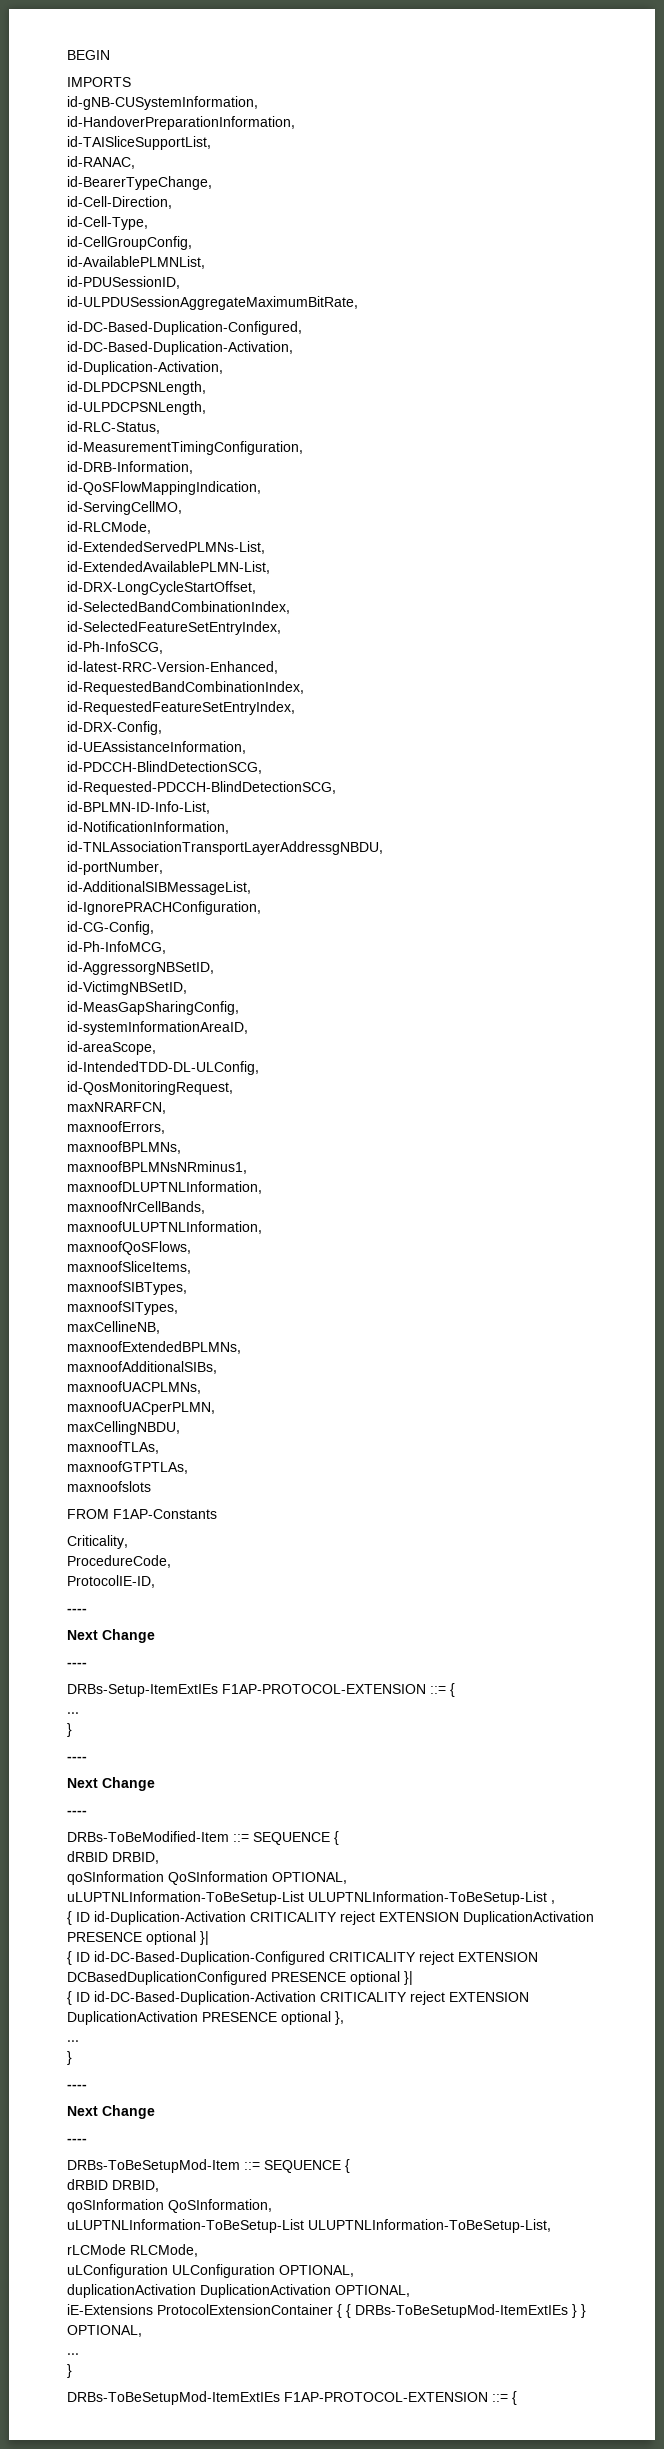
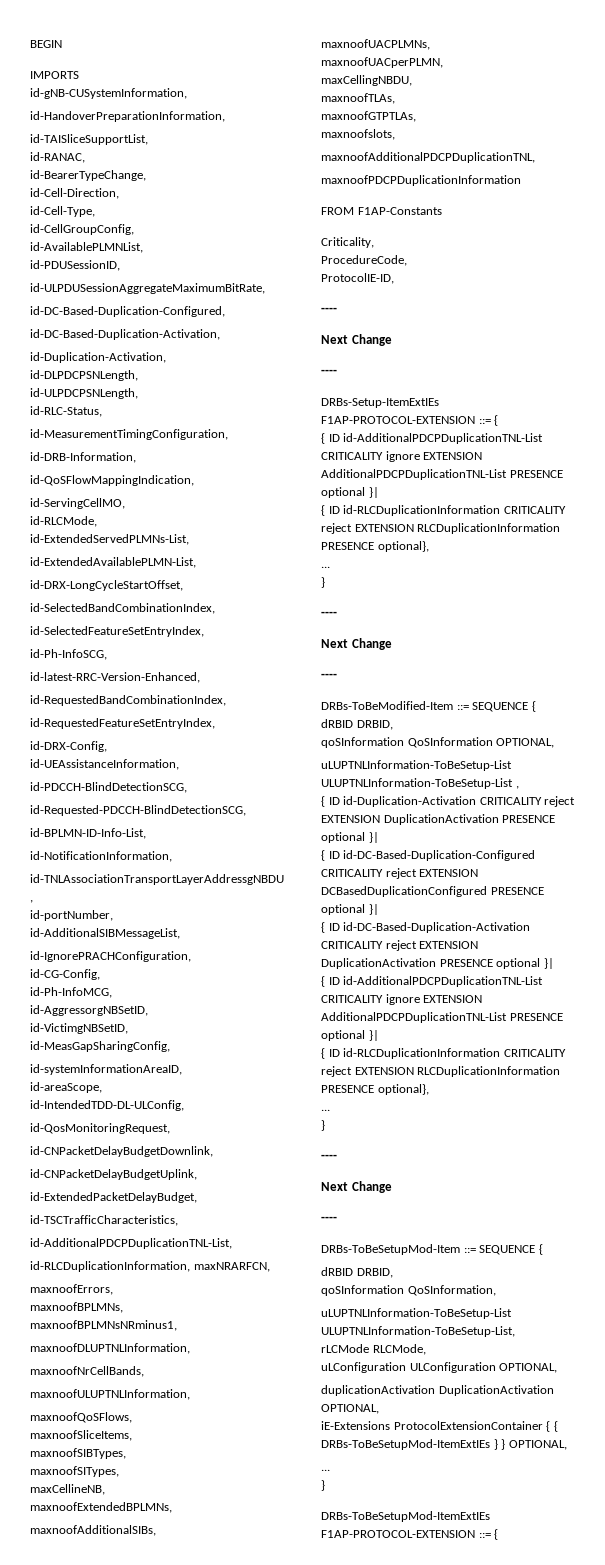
(233, 1088) none -> [30,1146,213,1157] [30,1169,197,1180] [30,1192,197,1203] [30,1215,178,1226] [30,1238,232,1249] [30,1261,190,1272] id-CNPacketDelayBudgetDownlink, // id-CNPacketDelayBudgetUplink, // id-ExtendedPacketDelayBudget, // id-TSCTrafficCharacteristics, // id-AdditionalPDCPDuplicationTNL-List, // id-RLCDuplicationInformation,
[67,1481,151,1492] maxnoofslots -> [321,129,395,140] [321,152,535,163] [321,175,521,186] maxnoofslots, // maxnoofAdditionalPDCPDuplicationTNL, // maxnoofPDCPDuplicationInformation
(455, 1690) none -> [321,433,544,444] [321,451,483,462] [321,469,563,480] [321,487,379,498] [321,505,566,516] [321,523,561,534] [321,541,429,552] // { ID id-AdditionalPDCPDuplicationTNL-List CRITICALITY ignore EXTENSION AdditionalPDCPDuplicationTNL-List PRESENCE optional }| // { ID id-RLCDuplicationInformation CRITICALITY reject EXTENSION RLCDuplicationInformation PRESENCE optional},
[335,2011,344,2025] }, -> [543,958,554,969] [321,976,544,987] [321,994,483,1005] [321,1012,563,1023] [321,1030,379,1041] [321,1048,566,1059] [321,1066,561,1077] [321,1084,429,1095] }| // { ID id-AdditionalPDCPDuplicationTNL-List CRITICALITY ignore EXTENSION AdditionalPDCPDuplicationTNL-List PRESENCE optional }| // { ID id-RLCDuplicationInformation CRITICALITY reject EXTENSION RLCDuplicationInformation PRESENCE optional},

